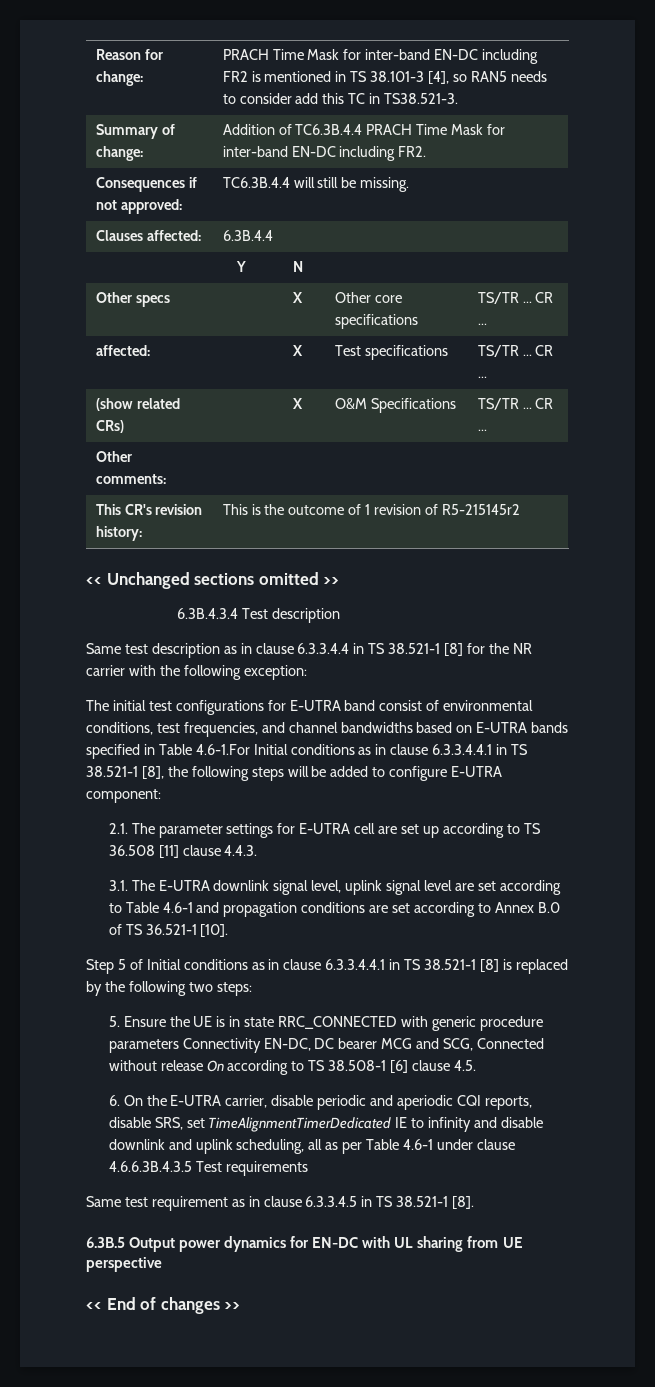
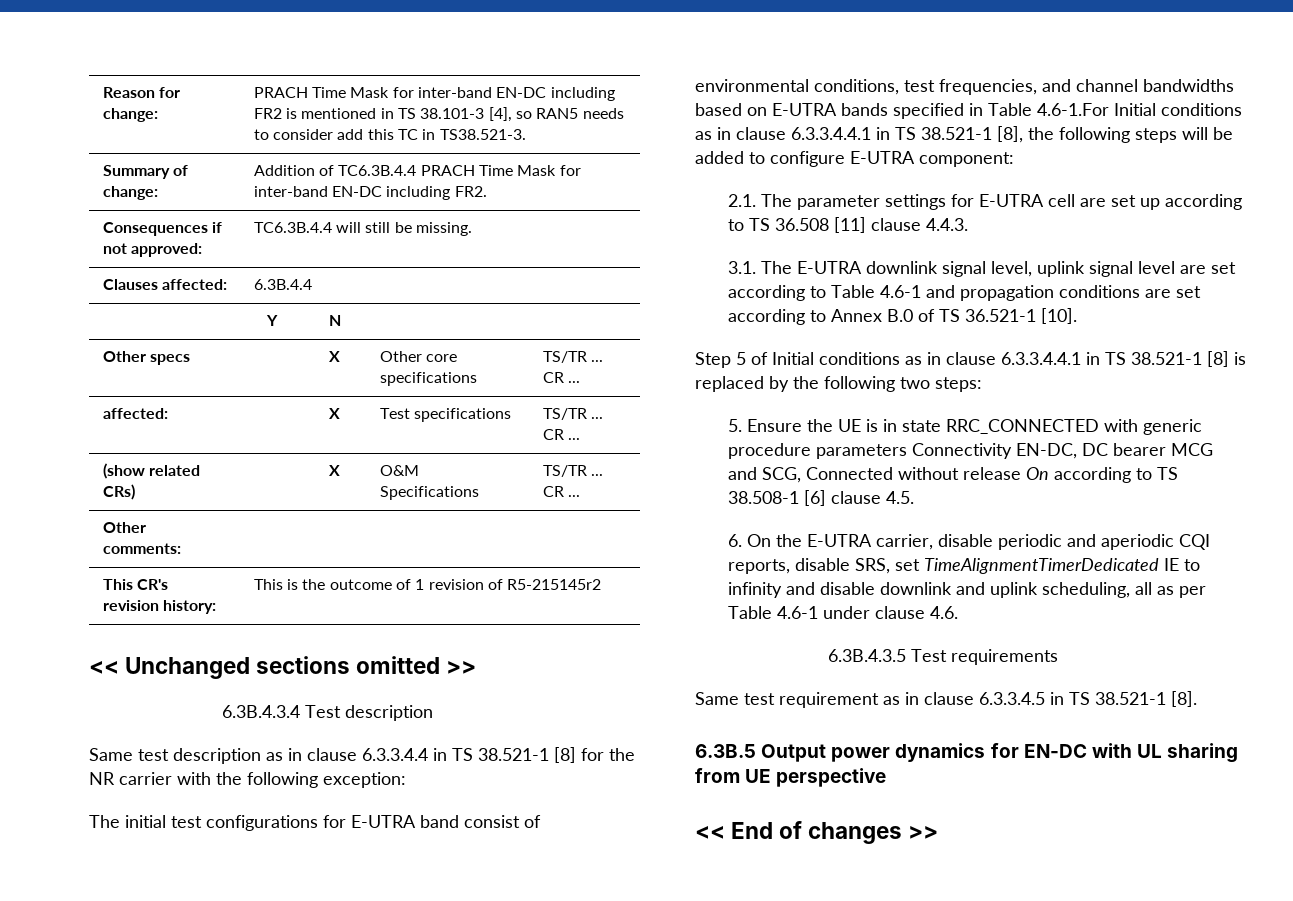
[108,1161,192,1172] 4.6.6.3B.4.3.5 -> [930,606,959,619] [828,649,907,662] 4.6. // 6.3B.4.3.5

